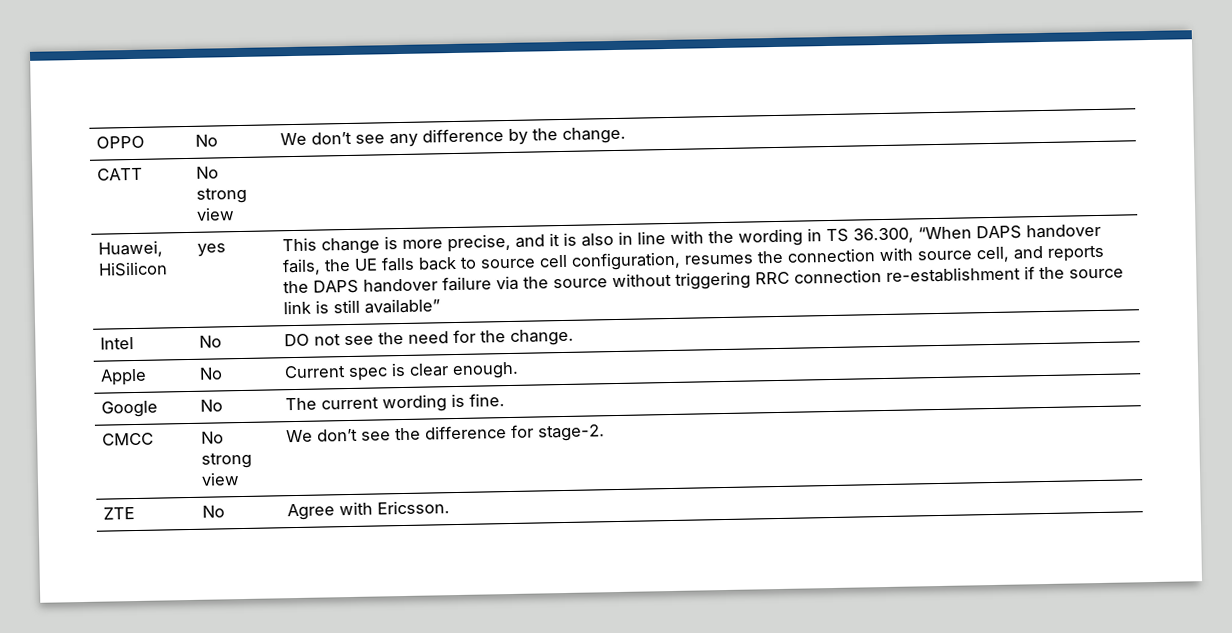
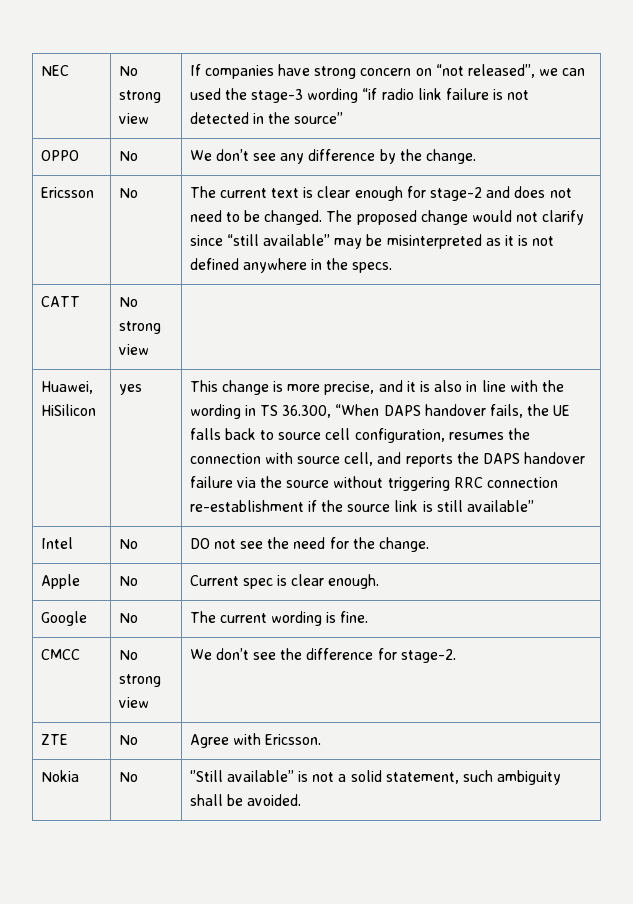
(95, 142) none -> [40,65,69,76] [118,66,138,76] [118,90,161,103] [118,113,149,124] [189,64,586,79] [189,88,530,103] [189,112,344,124] NEC | No strong view | If companies have strong concern on “not released”, we can used the stage-3 wording “if radio link failure is not detected in the source” //
(626, 135) none -> [40,187,94,198] [118,188,138,198] [189,186,572,201] [189,210,585,225] [189,234,555,249] [189,258,393,273] // Ericsson | No | The current text is clear enough for stage-2 and does not need to be changed. The proposed change would not clarify since “still available” may be misinterpreted as it is not defined anywhere in the specs.
(450, 507) none -> [40,770,79,782] [118,772,138,782] [189,770,562,785] [189,794,302,806] // Nokia | No | ‘’Still available’’ is not a solid statement, such ambiguity shall be avoided.

